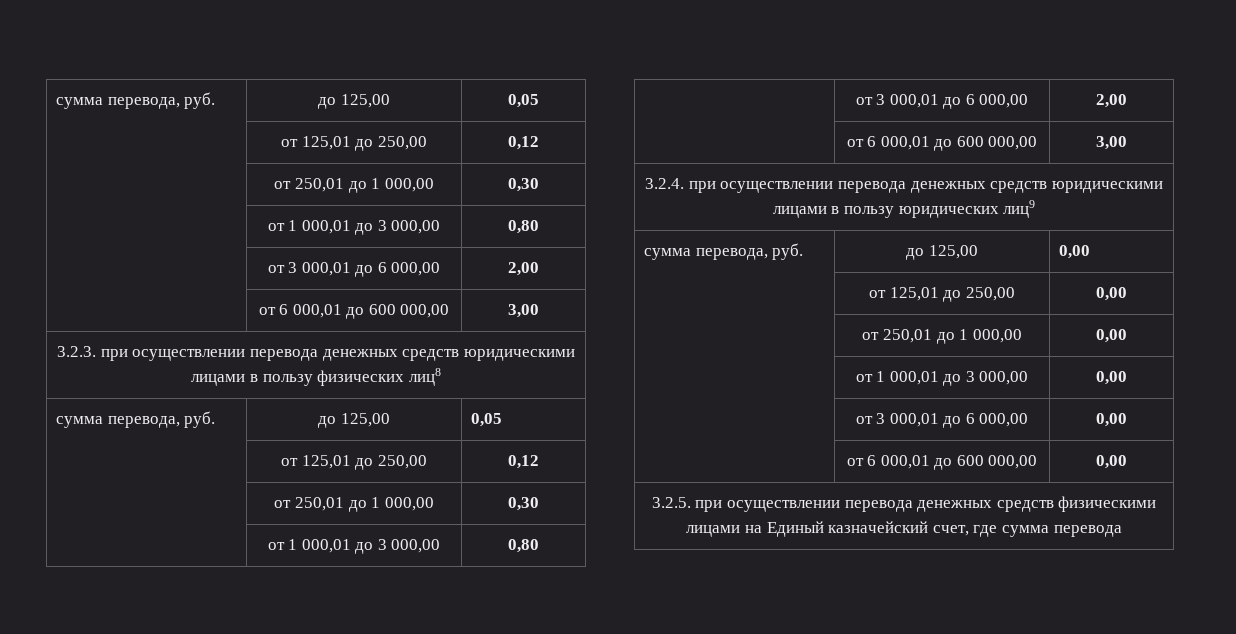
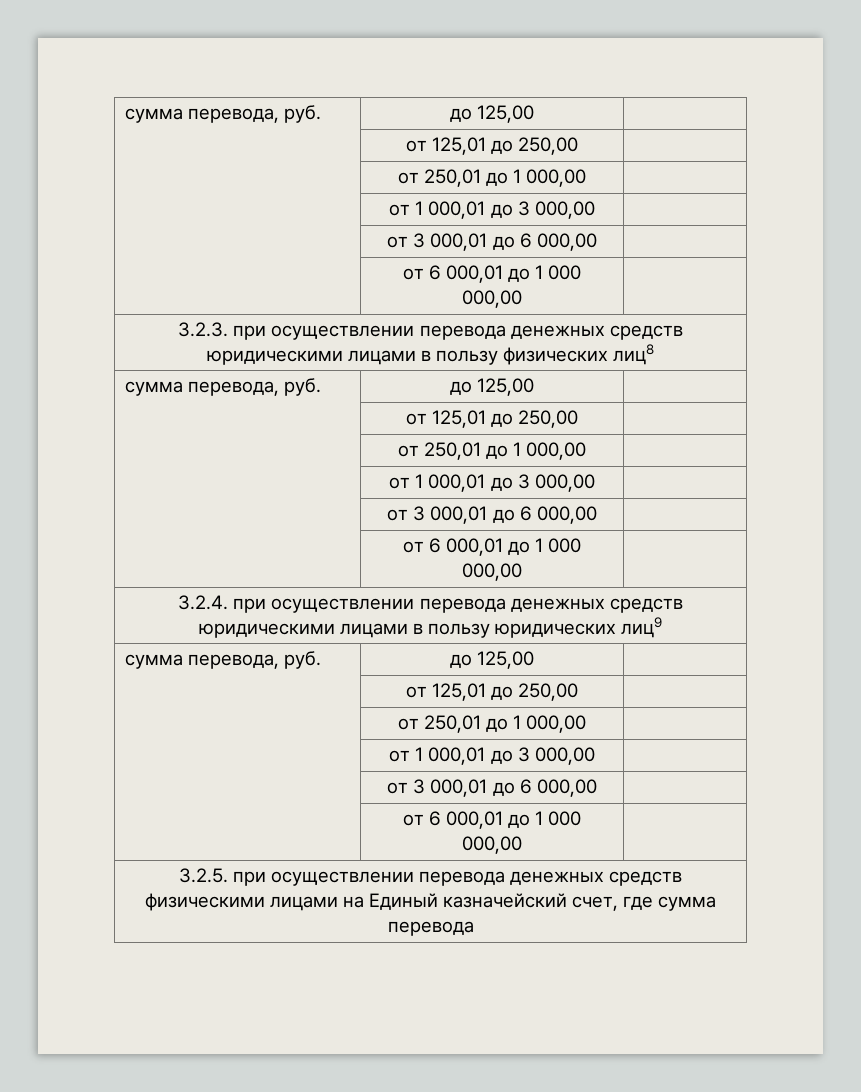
[56,92,216,109] [318,94,390,109] [508,94,539,108] [281,136,427,151] [508,136,539,150] [274,178,434,193] [508,178,539,192] [267,220,441,235] [508,220,539,234] [267,262,441,277] [508,262,539,276] [258,304,450,319] [508,304,539,318] сумма перевода, руб. | до 125,00 | 0,05 // | от 125,01 до 250,00 | 0,12 // | от 250,01 до 1 000,00 | 0,30 // | от 1 000,01 до 3 000,00 | 0,80 // | от 3 000,01 до 6 000,00 | 2,00 // | от 6 000,01 до 600 000,00 | 3,00 -> [125,105,322,123] [449,105,535,123] [405,137,579,155] [397,169,587,187] [389,201,595,219] [387,233,597,251] [402,265,582,283] [462,290,522,308] сумма перевода, руб. | до 125,00 | // | от 125,01 до 250,00 | // | от 250,01 до 1 000,00 | // | от 1 000,01 до 3 000,00 | // | от 3 000,01 до 6 000,00 | // | от 6 000,01 до 1 000 000,00 |
[471,413,503,427] [281,455,427,470] [508,455,539,469] [274,497,434,512] [508,497,539,511] [267,539,441,554] [508,539,539,553] [855,94,1029,109] [1096,94,1127,108] [846,136,1038,151] [1096,136,1127,150] 0,05 // | от 125,01 до 250,00 | 0,12 // | от 250,01 до 1 000,00 | 0,30 // | от 1 000,01 до 3 000,00 | 0,80 // | от 3 000,01 до 6 000,00 | 2,00 // | от 6 000,01 до 600 000,00 | 3,00 -> [405,410,579,428] [397,442,587,460] [389,474,595,492] [387,506,597,524] [402,538,582,556] [462,563,522,581] // | от 125,01 до 250,00 | // | от 250,01 до 1 000,00 | // | от 1 000,01 до 3 000,00 | // | от 3 000,01 до 6 000,00 | // | от 6 000,01 до 1 000 000,00 |
[1059,245,1091,259] [869,287,1015,302] [1096,287,1127,301] [862,329,1022,344] [1096,329,1127,343] [855,371,1029,386] [1096,371,1127,385] [855,413,1029,428] [1096,413,1127,427] [846,455,1038,470] [1096,455,1127,469] 0,00 // | от 125,01 до 250,00 | 0,00 // | от 250,01 до 1 000,00 | 0,00 // | от 1 000,01 до 3 000,00 | 0,00 // | от 3 000,01 до 6 000,00 | 0,00 // | от 6 000,01 до 600 000,00 | 0,00 -> [405,683,579,701] [397,715,587,733] [389,747,595,765] [387,779,597,797] [402,811,582,829] [462,836,522,854] // | от 125,01 до 250,00 | // | от 250,01 до 1 000,00 | // | от 1 000,01 до 3 000,00 | // | от 3 000,01 до 6 000,00 | // | от 6 000,01 до 1 000 000,00 |

